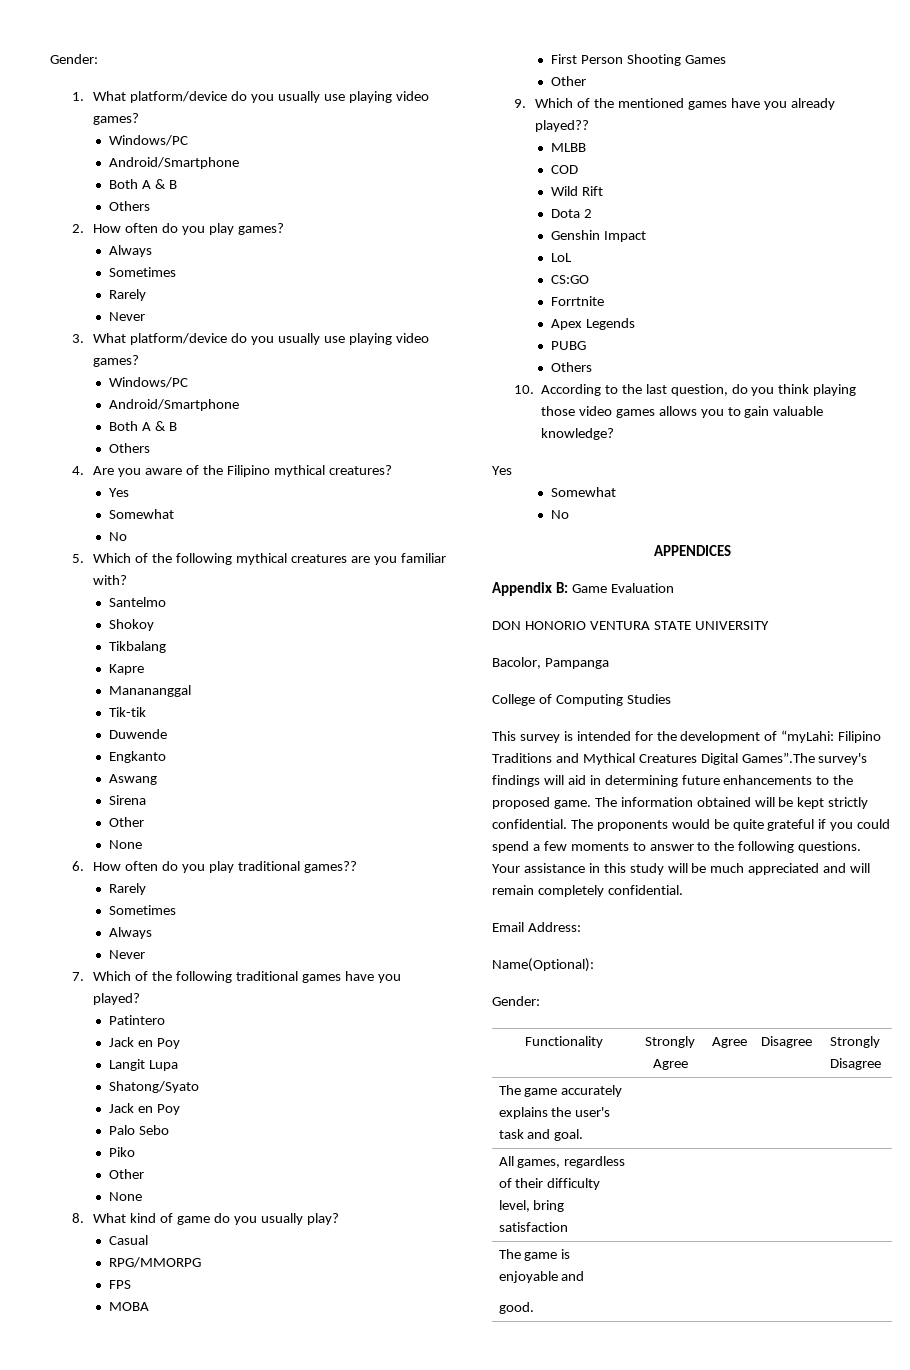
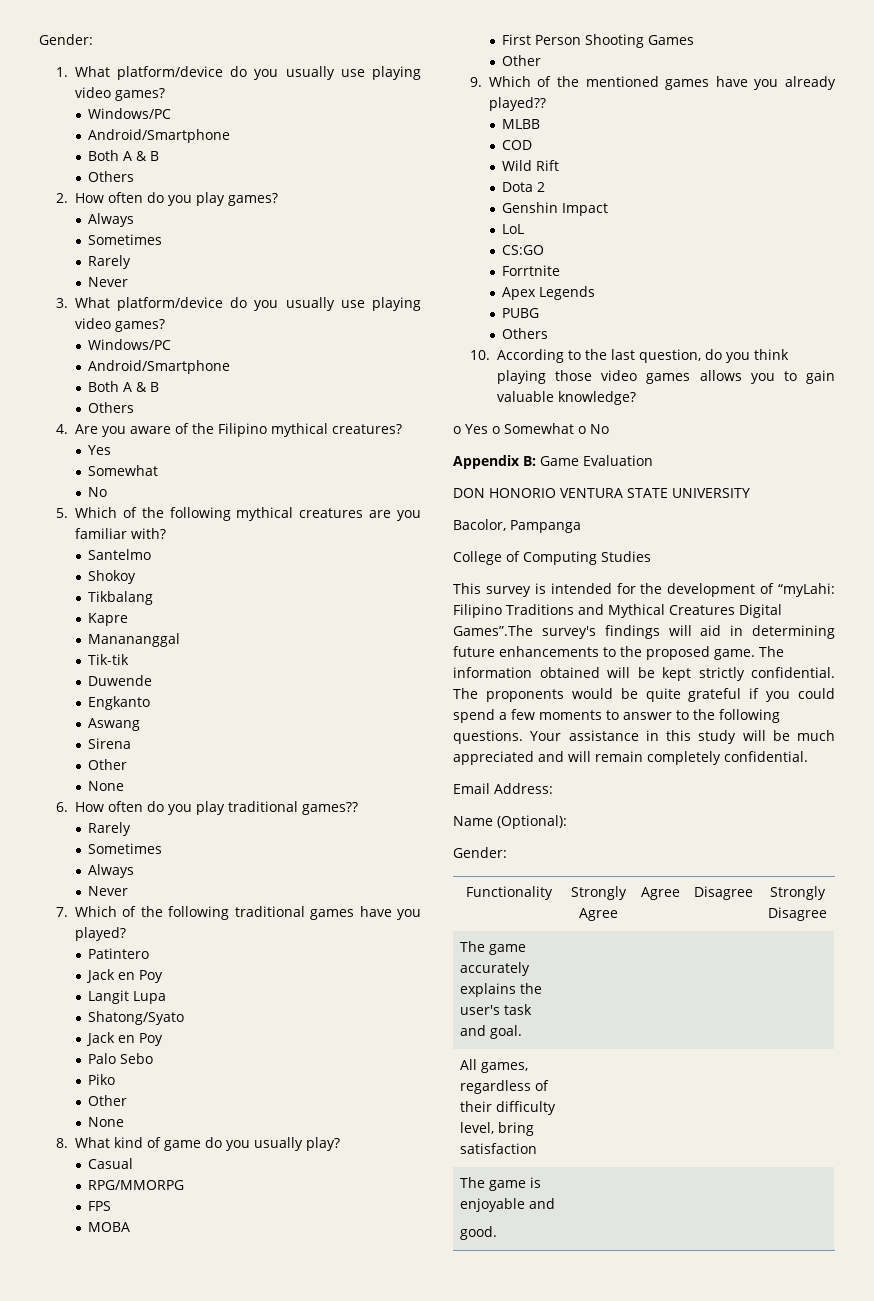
[492,466,512,475] [551,487,617,497] [551,510,570,519] [653,545,731,556] Yes // Somewhat // No // APPENDICES -> [453,423,609,434] ο Yes ο Somewhat ο No
[492,958,594,972] Name(Optional): -> [453,815,567,829] Name (Optional):

